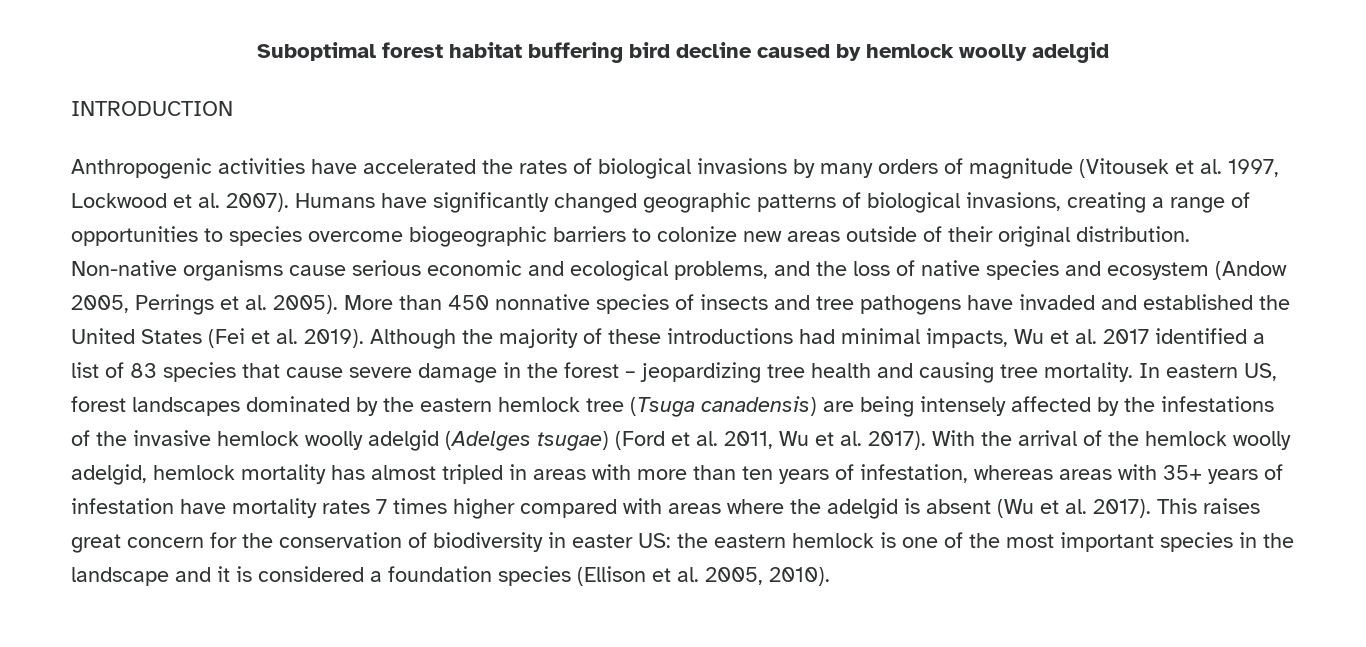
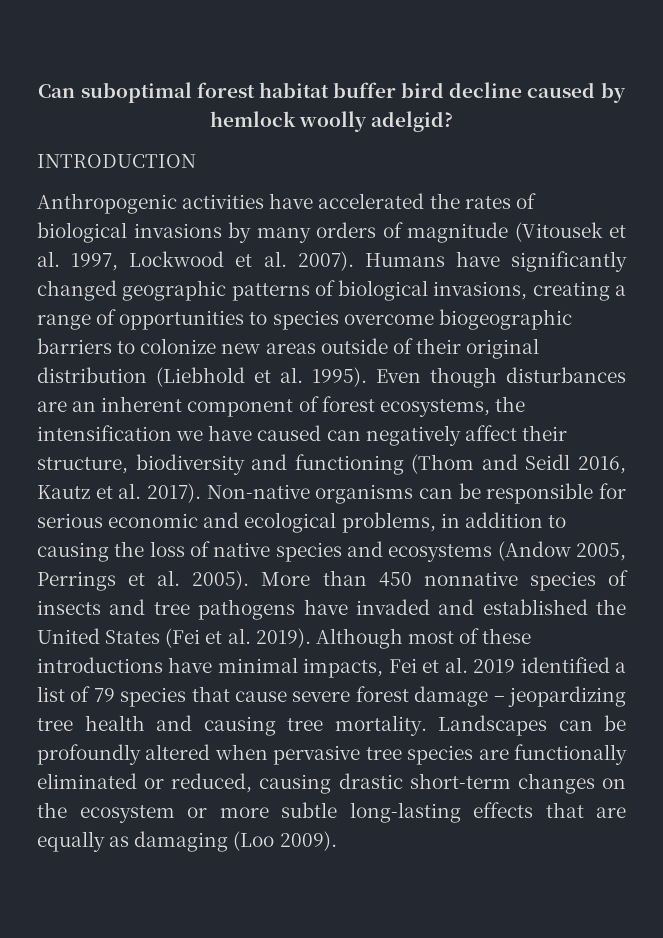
[257,42,376,61] Suboptimal -> [38,82,192,103] Can suboptimal
[528,42,623,63] buffering -> [333,82,396,98] buffer
[1032,42,1109,63] adelgid -> [371,111,454,132] adelgid?
[1076,226,1190,242] [71,260,346,281] distribution. Non-native organisms cause -> [37,367,626,388] [37,396,525,417] [37,425,567,446] [37,454,626,475] [37,483,627,504] distribution (Liebhold et al. 1995). Even though disturbances are an inherent component of forest ecosystems, the intensification we have caused can negatively affect their structure, biodiversity and functioning (Thom and Seidl 2016, Kautz et al. 2017). Non-native organisms can be responsible for
[774,261,810,276] and -> [440,512,566,528] [37,542,109,562] in addition to causing
[1107,262,1209,280] ecosystem -> [388,544,493,562] ecosystems
[462,328,578,348] the majority -> [407,631,454,644] most
[799,329,835,344] had -> [168,657,213,673] have
[1014,329,1149,344] Wu et al. 2017 -> [388,657,516,673] Fei et al. 2019
[130,363,157,378] 83 -> [93,688,115,702] 79
[418,362,619,383] damage in the forest -> [355,686,489,707] forest damage
[1139,363,1277,381] [71,396,1274,417] [71,430,1291,451] [71,464,1283,485] [71,498,1260,519] [71,532,1294,553] [71,566,830,586] In eastern US, forest landscapes dominated by the eastern hemlock tree (Tsuga canadensis) are being intensely affected by the infestations of the invasive hemlock woolly adelgid (Adelges tsugae) (Ford et al. 2011, Wu et al. 2017). With the arrival of the hemlock woolly adelgid, hemlock mortality has almost tripled in areas with more than ten years of infestation, whereas areas with 35+ years of infestation have mortality rates 7 times higher compared with areas where the adelgid is absent (Wu et al. 2017). This raises great concern for the conservation of biodiversity in easter US: the eastern hemlock is one of the most important species in the landscape and it is considered a foundation species (Ellison et al. 2005, 2010). -> [438,715,626,736] [37,744,628,765] [37,773,626,794] [37,802,626,823] [37,831,337,852] Landscapes can be profoundly altered when pervasive tree species are functionally eliminated or reduced, causing drastic short-term changes on the ecosystem or more subtle long-lasting effects that are equally as damaging (Loo 2009).

